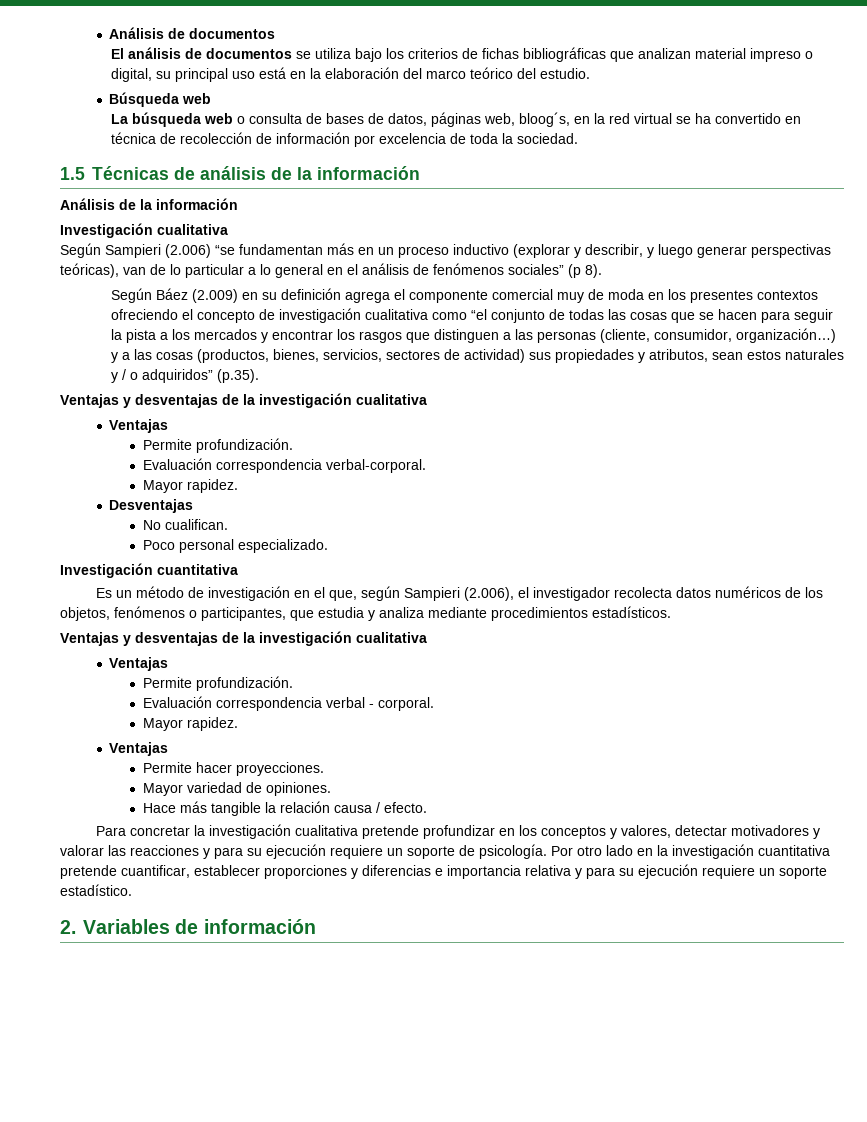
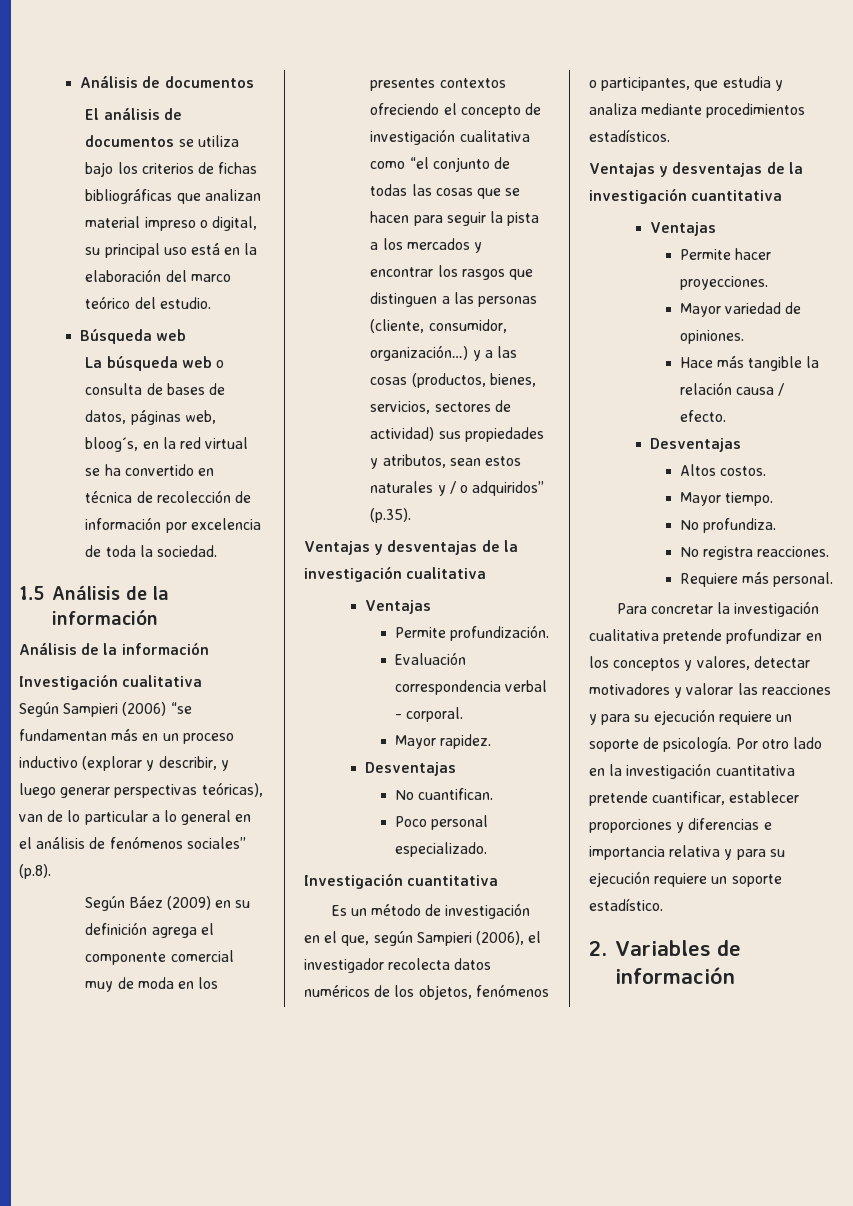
[92,166,266,180] Técnicas de análisis -> [51,585,120,600] Análisis
[165,244,211,258] (2.006) -> [122,702,167,716] (2006)
[568,264,602,278] (p 8). -> [19,864,51,879] (p.8).
[191,289,238,303] (2.009) -> [166,896,211,910] (2009)
[325,459,426,473] verbal-corporal. -> [504,680,547,692] [394,707,463,722] verbal - corporal.
[164,519,228,530] cualifican. -> [417,788,493,800] cuantifican.
[464,587,515,601] (2.006), -> [475,931,524,945] (2006),
[356,632,427,643] [109,657,169,671] [142,676,293,691] [142,696,434,711] [142,717,238,731] cualitativa // Ventajas // Permite profundización. // Evaluación correspondencia verbal - corporal. // Mayor rapidez. -> [691,190,783,201] cuantitativa
(427, 807) none -> [650,438,742,452] [679,464,766,476] [679,492,773,506] [679,518,776,533] [679,546,829,560] [679,572,833,587] // Desventajas // Altos costos. // Mayor tiempo. // No profundiza. // No registra reacciones. // Requiere más personal.

